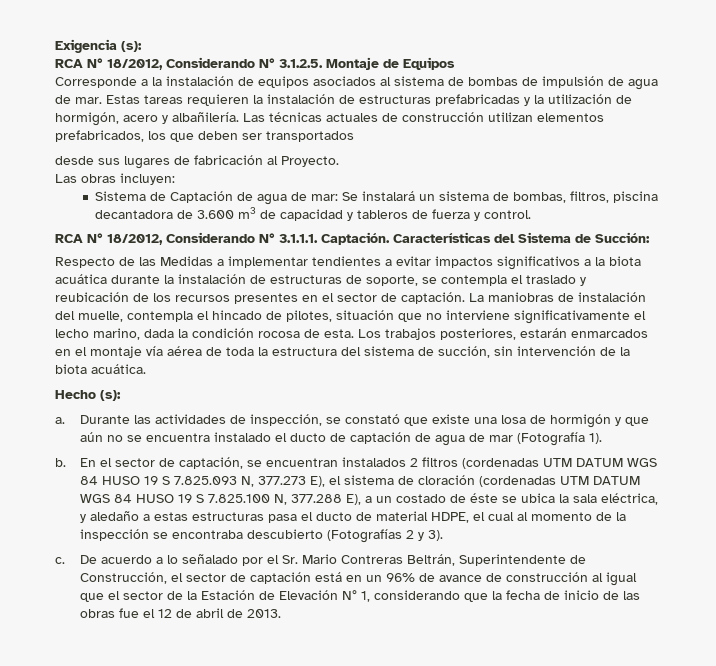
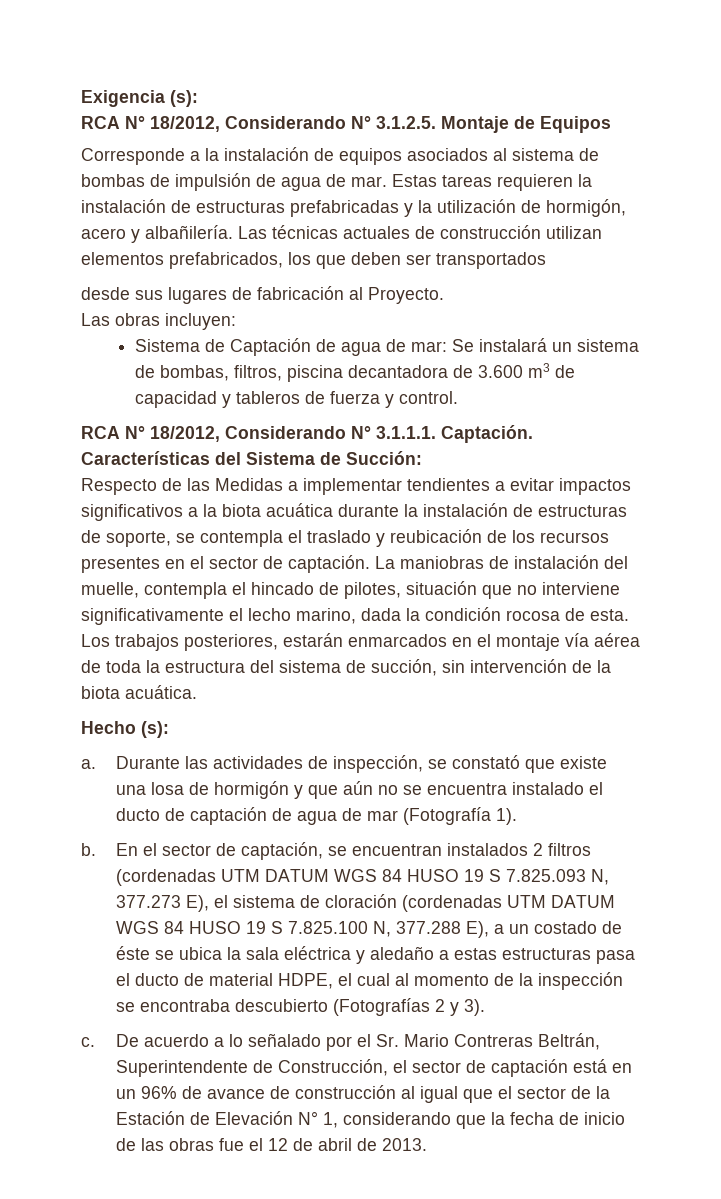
[600,493,658,505] eléctrica, -> [283,946,351,960] eléctrica

